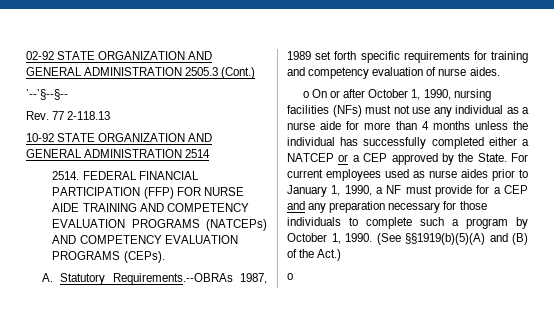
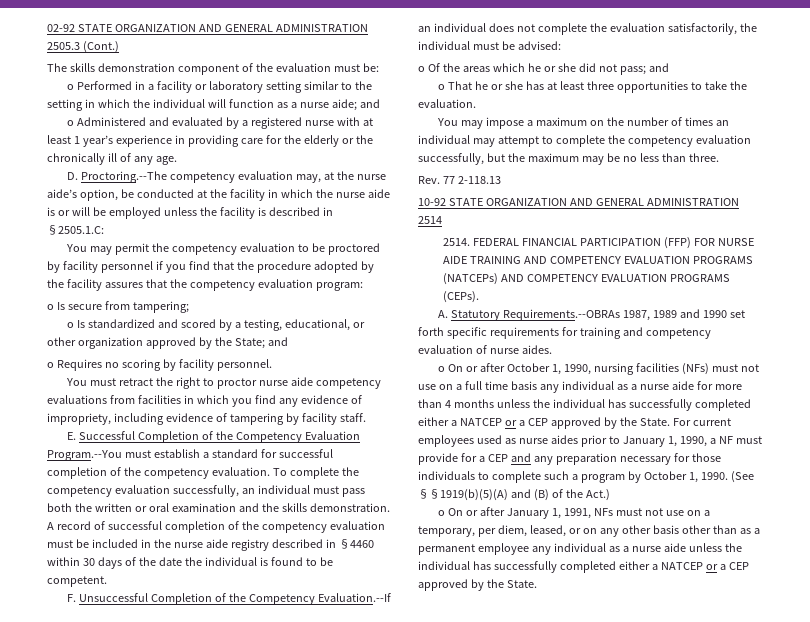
[26,89,68,100] ’--’§--§-- -> [47,63,379,75] [67,81,372,93] [47,99,380,111] [67,117,373,129] [47,135,373,147] [47,153,177,165] [67,171,386,183] [47,189,390,201] [47,207,333,219] [47,225,104,235] [66,243,380,255] [47,261,374,273] [47,279,363,291] [47,301,189,313] [67,319,365,331] [47,337,288,349] [47,359,272,371] [66,377,381,389] [47,395,362,407] [47,413,366,425] [67,431,360,443] [47,449,333,461] [47,467,359,479] [47,485,365,497] [47,503,390,512] [47,521,385,533] [47,539,374,551] [47,557,333,569] [47,576,107,587] [67,593,391,605] [418,23,757,35] [418,41,561,50] [418,63,669,75] [438,81,747,93] [418,99,476,108] [437,117,729,129] [418,135,751,147] [418,153,719,165] The skills demonstration component of the evaluation must be: // o Performed in a facility or laboratory setting similar to the setting in which the individual will function as a nurse aide; and // o Administered and evaluated by a registered nurse with at least 1 year’s experience in providing care for the elderly or the chronically ill of any age. // D. Proctoring.--The competency evaluation may, at the nurse aide’s option, be conducted at the facility in which the nurse aide is or will be employed unless the facility is described in §2505.1.C: // You may permit the competency evaluation to be proctored by facility personnel if you find that the procedure adopted by the facility assures that the competency evaluation program: // o Is secure from tampering; // o Is standardized and scored by a testing, educational, or other organization approved by the State; and // o Requires no scoring by facility personnel. // You must retract the right to proctor nurse aide competency evaluations from facilities in which you find any evidence of impropriety, including evidence of tampering by facility staff. // E. Successful Completion of the Competency Evaluation Program.--You must establish a standard for successful completion of the competency evaluation. To complete the competency evaluation successfully, an individual must pass both the written or oral examination and the skills demonstration. A record of successful completion of the competency evaluation must be included in the nurse aide registry described in §4460 within 30 days of the date the individual is found to be competent. // F. Unsuccessful Completion of the Competency Evaluation.--If an individual does not complete the evaluation satisfactorily, the individual must be advised: // o Of the areas which he or she did not pass; and // o That he or she has at least three opportunities to take the evaluation. // You may impose a maximum on the number of times an individual may attempt to complete the competency evaluation successfully, but the maximum may be no less than three.
(311, 55) none -> [680,309,727,318] and 1990
(430, 110) none -> [438,381,537,390] on a full time basis
(293, 276) none -> [448,507,710,519] [418,525,760,537] [418,543,742,555] [418,561,749,573] [418,579,537,591] On or after January 1, 1991, NFs must not use on a temporary, per diem, leased, or on any other basis other than as a permanent employee any individual as a nurse aide unless the individual has successfully completed either a NATCEP or a CEP approved by the State.

